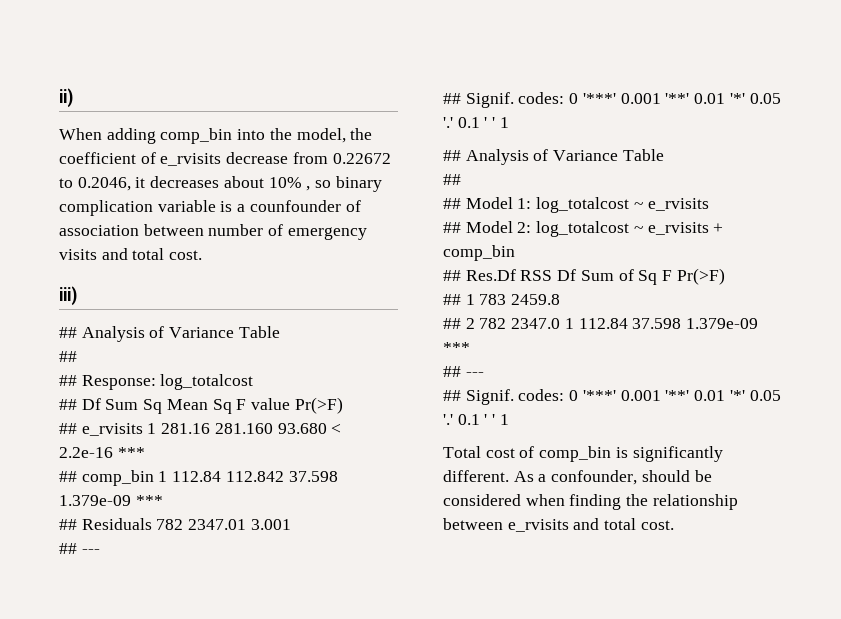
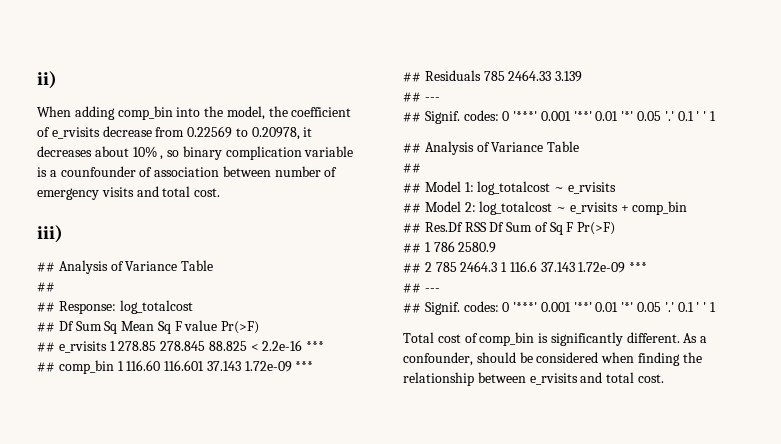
[332,153,391,164] [59,177,131,191] 0.22672 to 0.2046, -> [187,126,300,140] 0.22569 to 0.20978,
[161,423,327,434] 281.16 281.160 93.680 -> [118,341,247,351] 278.85 278.845 88.825
[172,471,338,482] [59,495,131,506] 112.84 112.842 37.598 1.379e-09 -> [126,360,292,372] 116.60 116.601 37.143 1.72e-09
[156,519,291,530] 782 2347.01 3.001 -> [483,70,583,82] 785 2464.33 3.139
[479,294,561,305] 783 2459.8 -> [433,241,497,253] 786 2580.9
[479,318,759,329] 782 2347.0 1 112.84 37.598 1.379e-09 -> [435,261,626,273] 785 2464.3 1 116.6 37.143 1.72e-09

